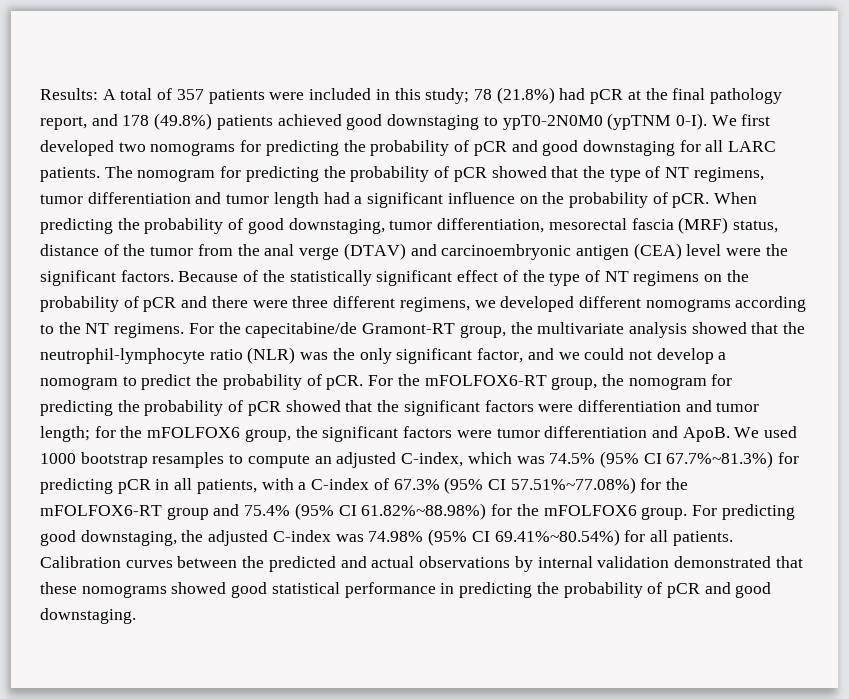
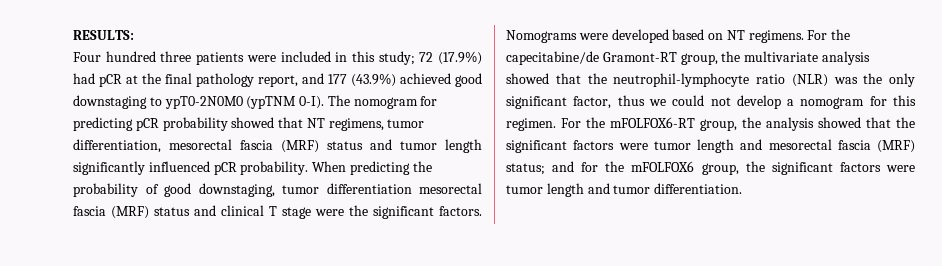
[40,88,204,100] Results: A total of 357 -> [73,30,134,40] [73,51,192,62] RESULTS: // Four hundred three
[473,87,555,104] 78 (21.8%) -> [419,51,482,65] 72 (17.9%)
[122,113,273,130] 178 (49.8%) patients -> [328,73,396,87] 177 (43.9%)
[711,114,771,126] [40,140,777,156] [40,166,764,182] [40,192,710,208] We first developed two nomograms for predicting the probability of pCR and good downstaging for all LARC patients. The nomogram for predicting the probability of pCR showed that the type of NT regimens, tumor differentiation and tumor length had a significant influence on the probability of pCR. -> [327,95,438,109] [73,117,425,131] [73,139,482,153] [73,161,309,175] The nomogram for predicting pCR probability showed that NT regimens, tumor differentiation, mesorectal fascia (MRF) status and tumor length significantly influenced pCR probability.
[437,217,778,234] [40,243,788,260] [40,270,749,286] [40,296,807,312] [40,322,81,334] differentiation, mesorectal fascia (MRF) status, distance of the tumor from the anal verge (DTAV) and carcinoembryonic antigen (CEA) level were the significant factors. Because of the statistically significant effect of the type of NT regimens on the probability of pCR and there were three different regimens, we developed different nomograms according to the -> [326,183,482,194] [73,205,482,219] [506,29,724,43] differentiation mesorectal fascia (MRF) status and clinical T stage were the significant factors. Nomograms were developed based on
[527,348,554,360] and -> [617,95,645,106] thus
[122,374,364,390] to predict the probability of pCR. -> [869,95,917,106] [506,118,556,131] for this regimen.
[628,374,733,390] [40,400,281,416] nomogram for predicting the probability of pCR -> [766,117,814,131] analysis
[577,400,760,412] [40,426,90,442] differentiation and tumor length; -> [653,139,915,153] [506,161,575,175] tumor length and mesorectal fascia (MRF) status; and
[544,426,798,442] [40,451,800,468] [40,477,689,494] [40,503,795,520] [40,529,733,546] [40,556,803,572] [40,582,772,598] [40,608,136,624] differentiation and ApoB. We used 1000 bootstrap resamples to compute an adjusted C-index, which was 74.5% (95% CI 67.7%~81.3%) for predicting pCR in all patients, with a C-index of 67.3% (95% CI 57.51%~77.08%) for the mFOLFOX6-RT group and 75.4% (95% CI 61.82%~88.98%) for the mFOLFOX6 group. For predicting good downstaging, the adjusted C-index was 74.98% (95% CI 69.41%~80.54%) for all patients. Calibration curves between the predicted and actual observations by internal validation demonstrated that these nomograms showed good statistical performance in predicting the probability of pCR and good downstaging. -> [546,183,743,197] length and tumor differentiation.

